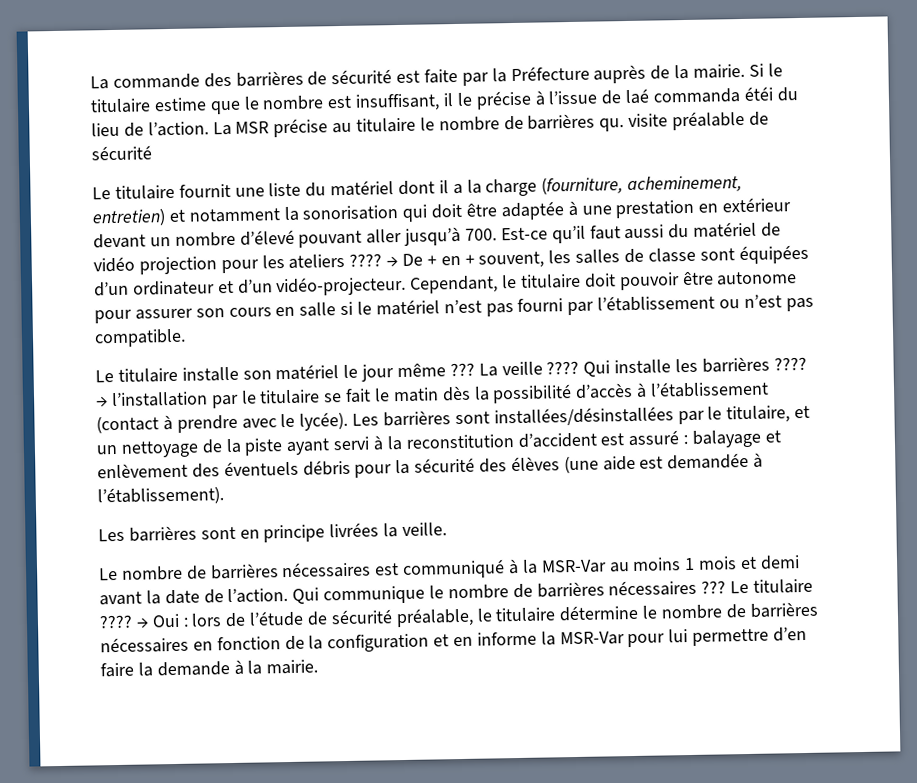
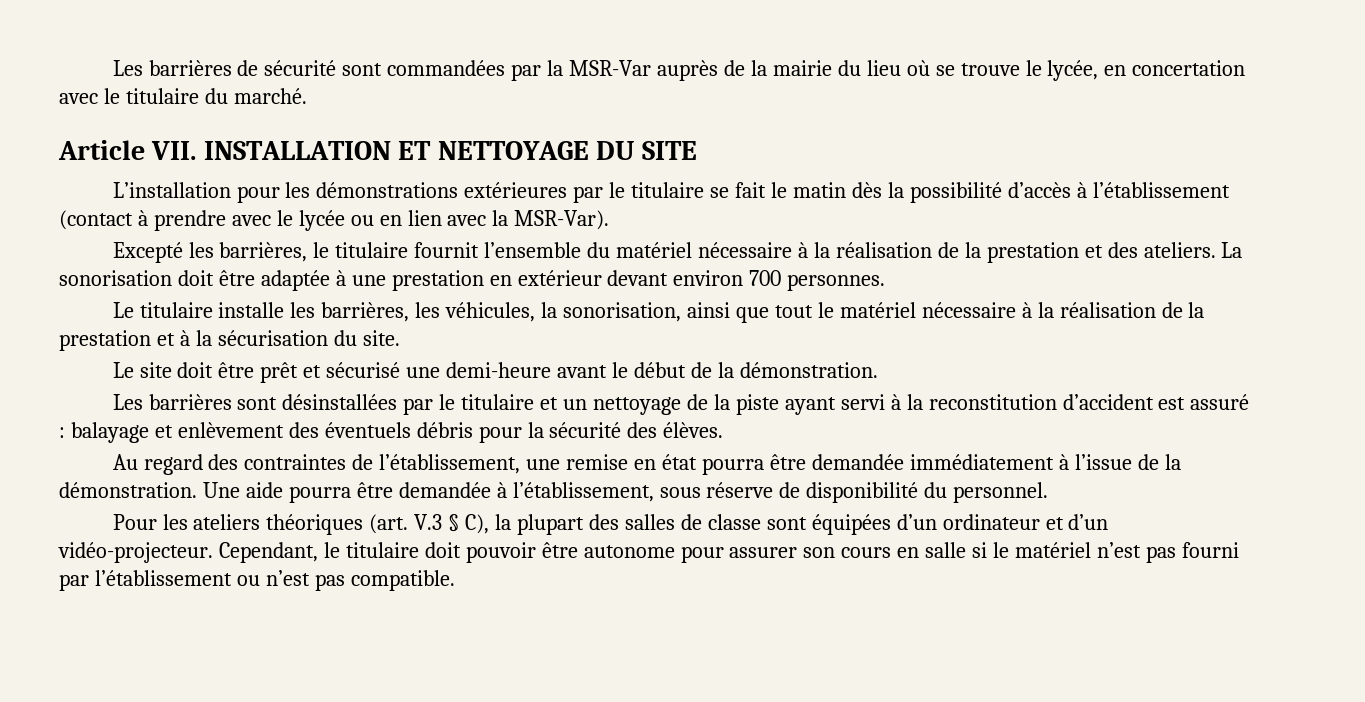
[90,72,232,90] La commande des -> [112,60,143,76] Les
[396,68,459,84] est faite -> [342,60,506,76] sont commandées
[510,65,590,82] Préfecture -> [569,60,652,76] MSR-Var
[693,63,783,79] [90,86,798,115] [91,110,769,138] [91,145,152,161] [92,175,743,200] [92,204,429,227] mairie. Si le titulaire estime que le nombre est insuffisant, il le précise à l’issue de laé commanda étéi du lieu de l’action. La MSR précise au titulaire le nombre de barrières qu. visite préalable de sécurité // Le titulaire fournit une liste du matériel dont il a la charge (fourniture, acheminement, entretien) et notamment la sonorisation qui -> [772,60,1246,81] [59,88,307,104] [58,140,697,160] [112,182,1230,203] [59,210,610,231] [112,242,1243,263] [59,270,172,286] mairie du lieu où se trouve le lycée, en concertation avec le titulaire du marché. // Article VII. INSTALLATION ET NETTOYAGE DU SITE // L’installation pour les démonstrations extérieures par le titulaire se fait le matin dès la possibilité d’accès à l’établissement (contact à prendre avec le lycée ou en lien avec la MSR-Var). // Excepté les barrières, le titulaire fournit l’ensemble du matériel nécessaire à la réalisation de la prestation et des ateliers. La sonorisation
[149,221,782,248] [93,250,572,275] un nombre d’élevé pouvant aller jusqu’à 700. Est-ce qu’il faut aussi du matériel de vidéo projection pour les ateliers ???? → De + en + souvent, les -> [673,270,886,291] [112,302,1205,323] [59,330,400,351] [112,362,878,383] [112,394,1250,415] [59,422,724,443] [112,454,1181,475] [59,482,1049,503] [112,514,619,535] environ 700 personnes. // Le titulaire installe les barrières, les véhicules, la sonorisation, ainsi que tout le matériel nécessaire à la réalisation de la prestation et à la sécurisation du site. // Le site doit être prêt et sécurisé une demi-heure avant le début de la démonstration. // Les barrières sont désinstallées par le titulaire et un nettoyage de la piste ayant servi à la reconstitution d’accident est assuré : balayage et enlèvement des éventuels débris pour la sécurité des élèves. // Au regard des contraintes de l’établissement, une remise en état pourra être demandée immédiatement à l’issue de la démonstration. Une aide pourra être demandée à l’établissement, sous réserve de disponibilité du personnel. // Pour les ateliers théoriques (art. V.3 § C), la plupart des
[95,356,807,383] [96,380,770,409] [96,405,811,434] [96,429,781,458] [97,452,764,479] [97,486,224,506] [98,522,448,543] [99,555,800,581] [99,578,814,606] [99,601,818,629] [100,626,808,654] [100,659,319,678] // Le titulaire installe son matériel le jour même ??? La veille ???? Qui installe les barrières ???? → l’installation par le titulaire se fait le matin dès la possibilité d’accès à l’établissement (contact à prendre avec le lycée). Les barrières sont installées/désinstallées par le titulaire, et un nettoyage de la piste ayant servi à la reconstitution d’accident est assuré : balayage et enlèvement des éventuels débris pour la sécurité des élèves (une aide est demandée à l’établissement). // Les barrières sont en principe livrées la veille. // Le nombre de barrières nécessaires est communiqué à la MSR-Var au moins 1 mois et demi avant la date de l’action. Qui communique le nombre de barrières nécessaires ??? Le titulaire ???? → Oui : lors de l’étude de sécurité préalable, le titulaire détermine le nombre de barrières nécessaires en fonction de la configuration et en informe la MSR-Var pour lui permettre d’en faire la demande à la mairie. -> (455, 580) none

